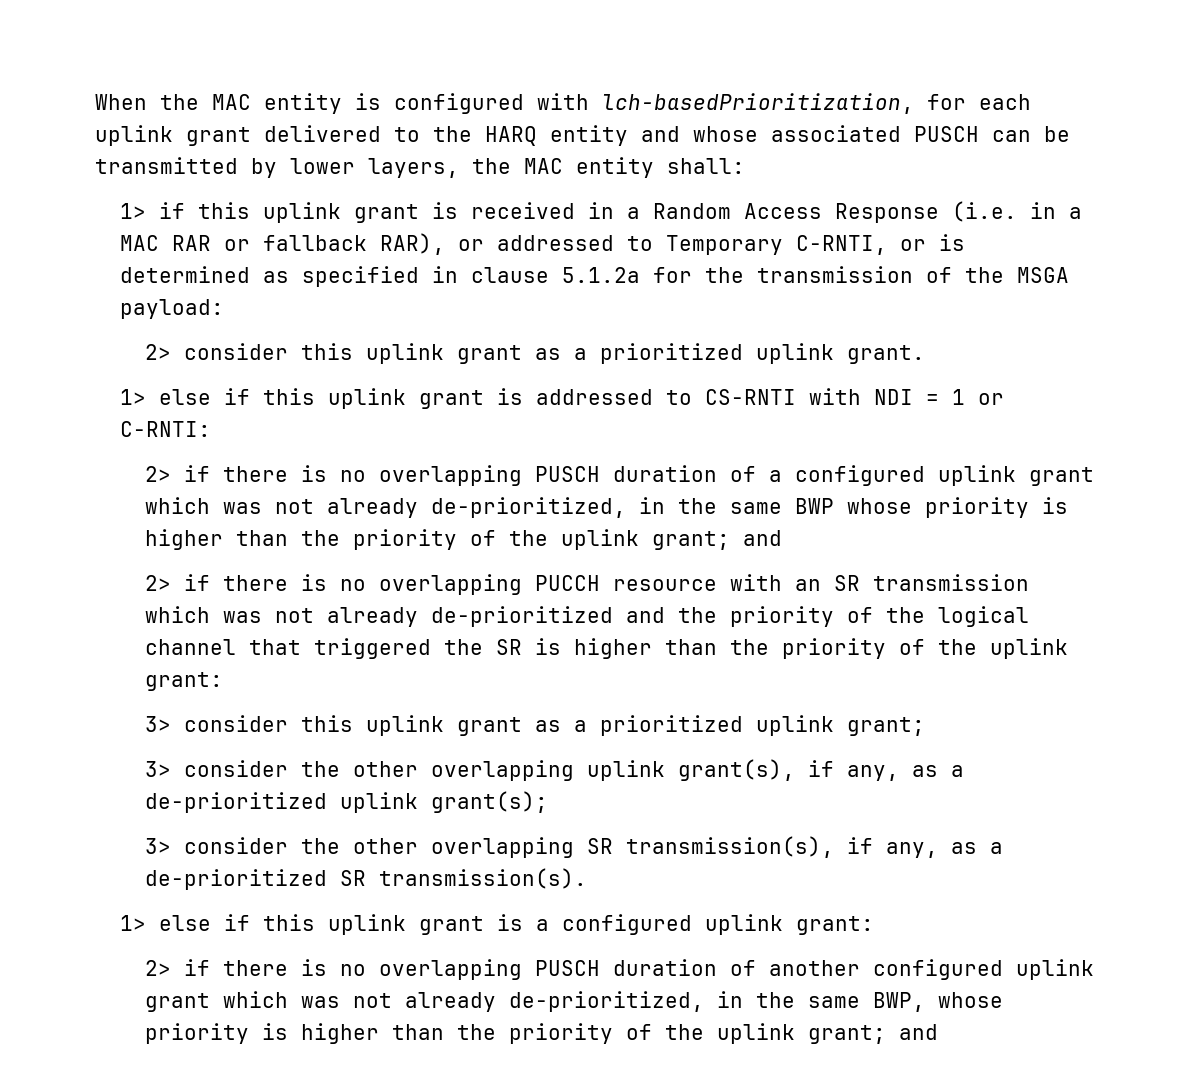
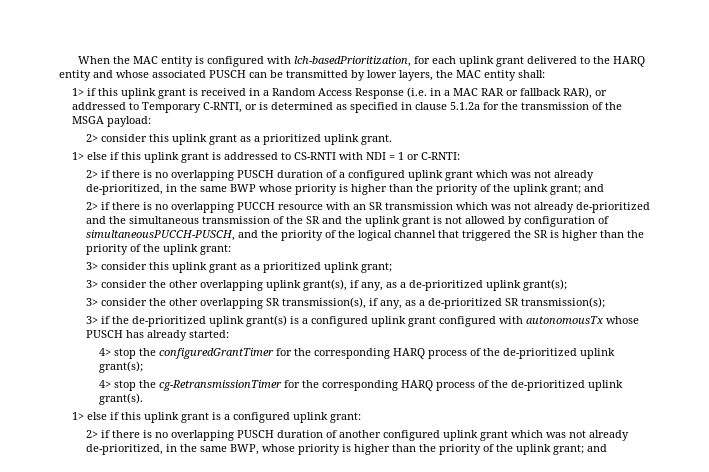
(718, 615) none -> [128,216,609,227] [85,230,278,241] simultaneous transmission of the SR and the uplink grant is not allowed by configuration of simultaneousPUCCH-PUSCH, and the
[379,868,588,889] transmission(s). -> [520,297,605,308] [85,315,639,327] [85,330,229,341] [99,348,616,359] [99,361,144,373] [99,380,624,391] [99,393,144,405] transmission(s); // 3> if the de-prioritized uplink grant(s) is a configured uplink grant configured with autonomousTx whose PUSCH has already started: // 4> stop the configuredGrantTimer for the corresponding HARQ process of the de-prioritized uplink grant(s); // 4> stop the cg-RetransmissionTimer for the corresponding HARQ process of the de-prioritized uplink grant(s).

